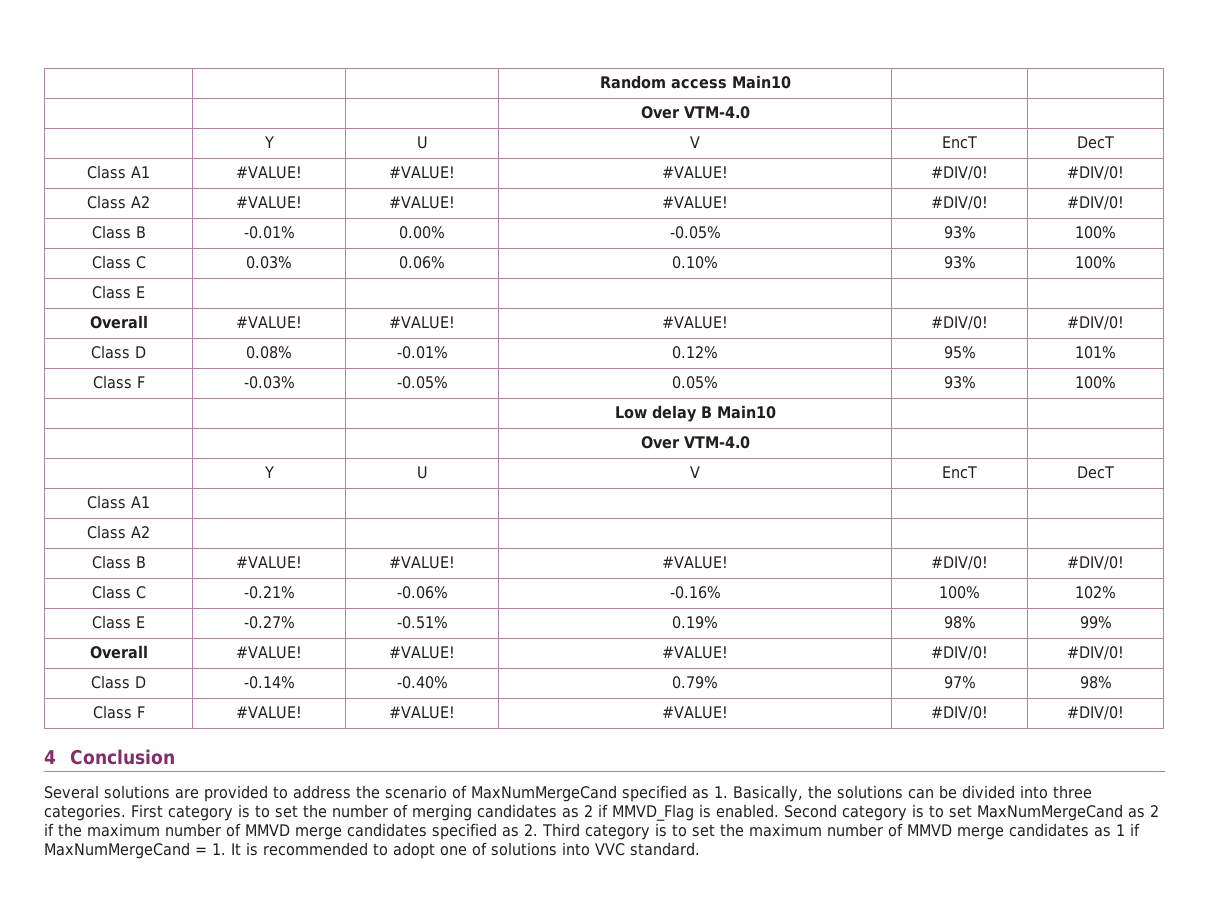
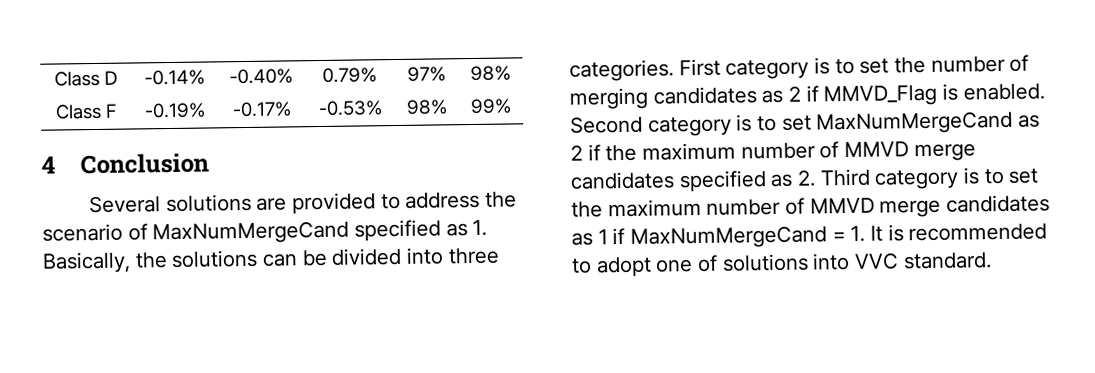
[599,75,791,89] [640,106,750,119] [263,136,274,148] [416,136,428,149] [690,136,700,148] [942,136,977,149] [1077,136,1114,149] [87,165,150,179] [236,166,303,179] [389,166,456,179] [662,166,729,179] [931,166,988,180] [1067,166,1124,180] [87,195,150,209] [236,196,303,209] [389,196,456,209] [662,196,729,209] [931,196,988,210] [1067,196,1124,210] [91,225,146,239] [243,226,295,239] [399,226,445,239] [669,226,721,239] [943,226,976,239] [1075,226,1116,239] [91,255,146,269] [246,256,292,269] [399,256,445,269] [672,256,718,269] [943,256,976,269] [1075,256,1116,269] [92,285,145,299] [89,315,148,329] [236,316,303,329] [389,316,456,329] [662,316,729,329] [931,316,988,330] [1067,316,1124,330] [91,345,146,359] [246,346,292,359] [396,346,448,359] [672,346,718,359] [943,346,976,359] [1075,346,1116,359] [92,375,145,389] [243,376,295,389] [396,376,448,389] [672,376,718,389] [943,376,976,389] [1075,376,1116,389] [614,405,776,422] [640,436,750,449] [263,466,274,478] [416,466,428,479] [690,466,700,478] [942,466,977,479] [1077,466,1114,479] [87,495,150,509] [87,525,150,539] [91,555,146,569] [236,556,303,569] [389,556,456,569] [662,556,729,569] [931,556,988,570] [1067,556,1124,570] [91,585,146,599] [243,586,295,599] [396,586,448,599] [669,586,721,599] [939,586,980,599] [1075,586,1116,599] [92,615,145,629] [243,616,295,629] [396,616,448,629] [672,616,718,629] [943,616,976,629] [1079,616,1112,629] [89,645,148,659] [236,646,303,659] [389,646,456,659] [662,646,729,659] [931,646,988,660] [1067,646,1124,660] | | | Random access Main10 | | // | | | Over VTM-4.0 | | // | Y | U | V | EncT | DecT // Class A1 | #VALUE! | #VALUE! | #VALUE! | #DIV/0! | #DIV/0! // Class A2 | #VALUE! | #VALUE! | #VALUE! | #DIV/0! | #DIV/0! // Class B | -0.01% | 0.00% | -0.05% | 93% | 100% // Class C | 0.03% | 0.06% | 0.10% | 93% | 100% // Class E | | | | | // Overall | #VALUE! | #VALUE! | #VALUE! | #DIV/0! | #DIV/0! // Class D | 0.08% | -0.01% | 0.12% | 95% | 101% // Class F | -0.03% | -0.05% | 0.05% | 93% | 100% // | | | Low delay B Main10 | | // | | | Over VTM-4.0 | | // | Y | U | V | EncT | DecT // Class A1 | | | | | // Class A2 | | | | | // Class B | #VALUE! | #VALUE! | #VALUE! | #DIV/0! | #DIV/0! // Class C | -0.21% | -0.06% | -0.16% | 100% | 102% // Class E | -0.27% | -0.51% | 0.19% | 98% | 99% // Overall | #VALUE! | #VALUE! | #VALUE! | #DIV/0! | #DIV/0! // -> (53, 78) none
[236,706,303,719] [389,706,456,719] [662,706,729,719] [931,706,988,720] [1067,706,1124,720] #VALUE! | #VALUE! | #VALUE! | #DIV/0! | #DIV/0! -> [143,102,206,119] [231,101,292,118] [317,100,383,117] [405,99,448,115] [469,98,512,115] -0.19% | -0.17% | -0.53% | 98% | 99%

